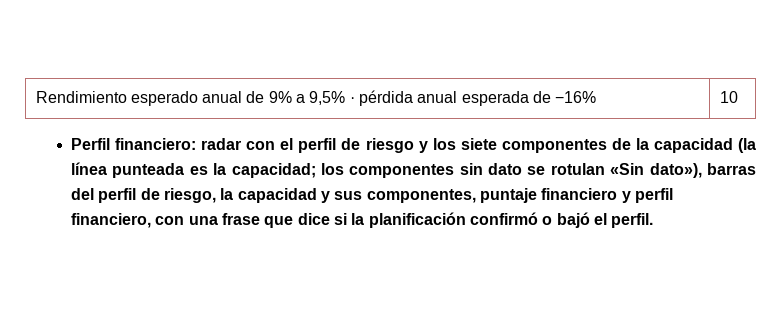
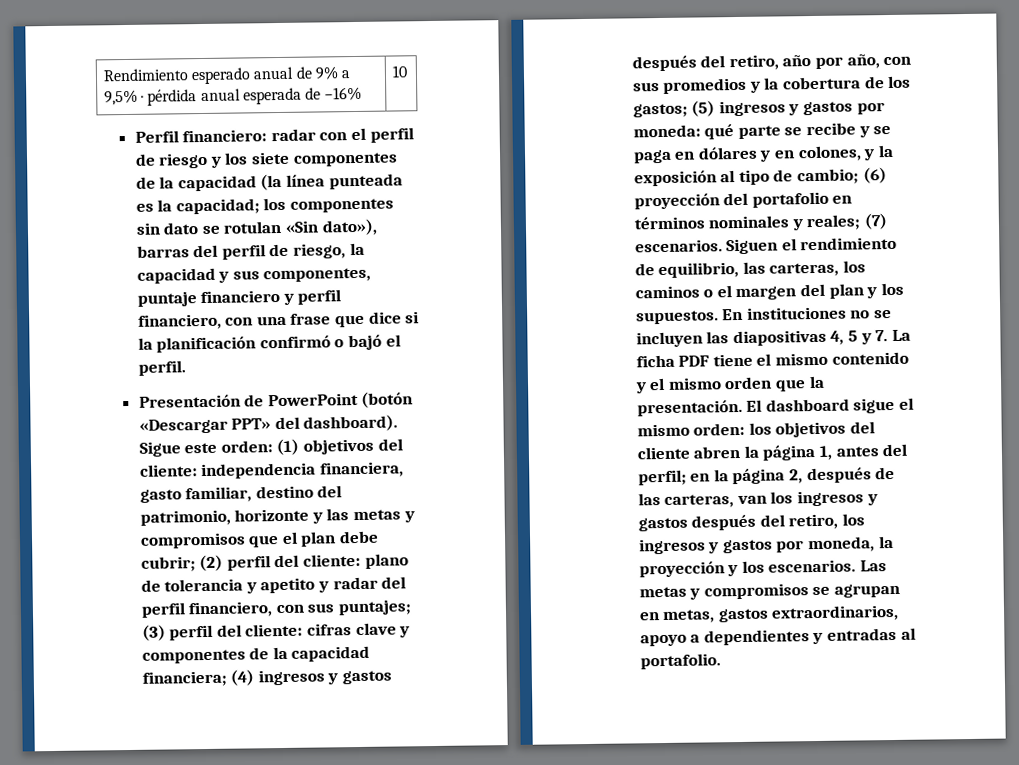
(654, 220) none -> [138,391,414,408] [138,414,399,434] [138,438,403,457] [139,461,404,480] [139,485,343,503] [139,508,415,526] [139,530,380,549] [140,553,409,572] [140,576,407,594] [140,599,413,618] [141,622,411,641] [141,645,371,664] [141,669,393,687] [631,54,912,72] [632,75,912,94] [632,100,885,118] [632,122,892,140] [632,144,894,164] [633,167,887,187] [633,191,853,210] [633,213,889,231] [634,236,898,255] [634,260,867,279] [634,282,904,301] [635,306,893,325] [635,329,911,348] [635,351,909,368] [635,375,825,394] [636,397,915,417] [636,421,876,438] [636,443,908,461] [637,466,896,486] [637,490,878,508] [637,513,866,532] [638,535,894,555] [638,559,888,578] [638,583,901,600] [639,604,900,624] [639,627,916,647] [639,653,721,670] // Presentación de PowerPoint (botón «Descargar PPT» del dashboard). Sigue este orden: (1) objetivos del cliente: independencia financiera, gasto familiar, destino del patrimonio, horizonte y las metas y compromisos que el plan debe cubrir; (2) perfil del cliente: plano de tolerancia y apetito y radar del perfil financiero, con sus puntajes; (3) perfil del cliente: cifras clave y componentes de la capacidad financiera; (4) ingresos y gastos después del retiro, año por año, con sus promedios y la cobertura de los gastos; (5) ingresos y gastos por moneda: qué parte se recibe y se paga en dólares y en colones, y la exposición al tipo de cambio; (6) proyección del portafolio en términos nominales y reales; (7) escenarios. Siguen el rendimiento de equilibrio, las carteras, los caminos o el margen del plan y los supuestos. En instituciones no se incluyen las diapositivas 4, 5 y 7. La ficha PDF tiene el mismo contenido y el mismo orden que la presentación. El dashboard sigue el mismo orden: los objetivos del cliente abren la página 1, antes del perfil; en la página 2, después de las carteras, van los ingresos y gastos después del retiro, los ingresos y gastos por moneda, la proyección y los escenarios. Las metas y compromisos se agrupan en metas, gastos extraordinarios, apoyo a dependientes y entradas al portafolio.

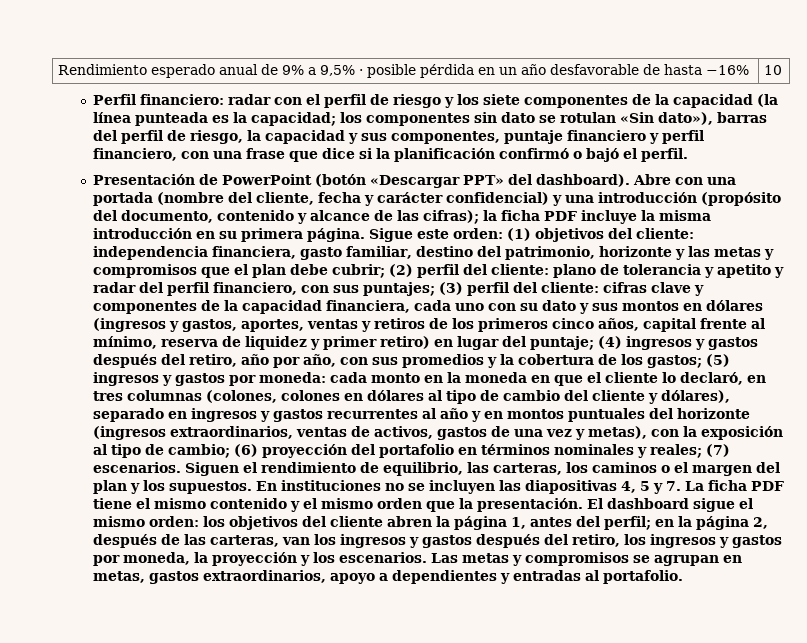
[147,87,321,106] pérdida anual esperada de -> [366,64,702,78] posible pérdida en un año desfavorable de hasta
(399, 423) none -> [633,174,737,185] [93,192,782,206] [93,210,712,224] [93,228,366,242] Abre con una portada (nombre del cliente, fecha y carácter confidencial) y una introducción (propósito del documento, contenido y alcance de las cifras); la ficha PDF incluye la misma introducción en su primera página.
[141,670,227,687] financiera; -> [326,300,764,314] [93,318,766,332] [93,336,595,350] financiera, cada uno con su dato y sus montos en dólares (ingresos y gastos, aportes, ventas y retiros de los primeros cinco años, capital frente al mínimo, reserva de liquidez y primer retiro) en lugar del puntaje;
[704,122,892,140] [632,145,876,164] qué parte se recibe y se paga en dólares y en colones, y -> [330,372,767,386] [93,390,731,404] [93,408,751,422] [93,426,680,440] cada monto en la moneda en que el cliente lo declaró, en tres columnas (colones, colones en dólares al tipo de cambio del cliente y dólares), separado en ingresos y gastos recurrentes al año y en montos puntuales del horizonte (ingresos extraordinarios, ventas de activos, gastos de una vez y metas), con

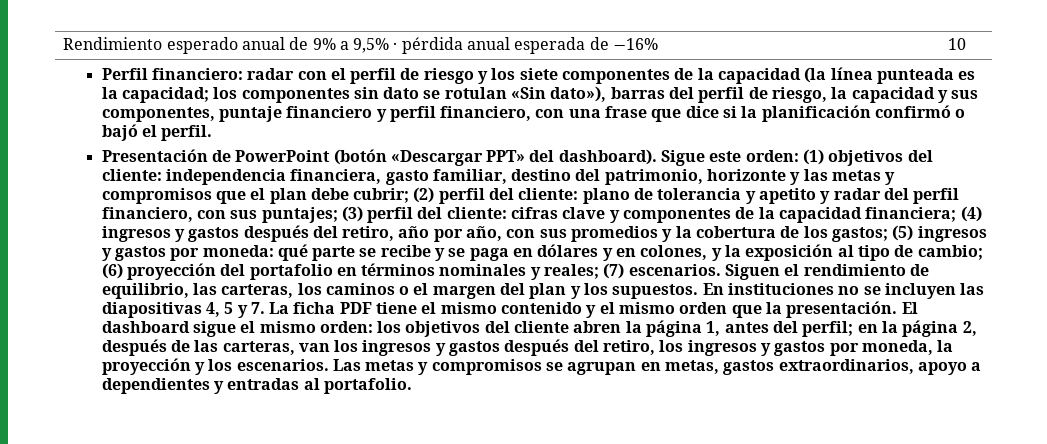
[366,64,702,78] posible pérdida en un año desfavorable de hasta -> [401,37,609,54] pérdida anual esperada de
[633,174,737,185] [93,192,782,206] [93,210,712,224] [93,228,366,242] Abre con una portada (nombre del cliente, fecha y carácter confidencial) y una introducción (propósito del documento, contenido y alcance de las cifras); la ficha PDF incluye la misma introducción en su primera página. -> (657, 157) none
[326,300,764,314] [93,318,766,332] [93,336,595,350] financiera, cada uno con su dato y sus montos en dólares (ingresos y gastos, aportes, ventas y retiros de los primeros cinco años, capital frente al mínimo, reserva de liquidez y primer retiro) en lugar del puntaje; -> [865,207,957,222] financiera;
[330,372,767,386] [93,390,731,404] [93,408,751,422] [93,426,680,440] cada monto en la moneda en que el cliente lo declaró, en tres columnas (colones, colones en dólares al tipo de cambio del cliente y dólares), separado en ingresos y gastos recurrentes al año y en montos puntuales del horizonte (ingresos extraordinarios, ventas de activos, gastos de una vez y metas), con -> [277,244,722,261] qué parte se recibe y se paga en dólares y en colones, y

